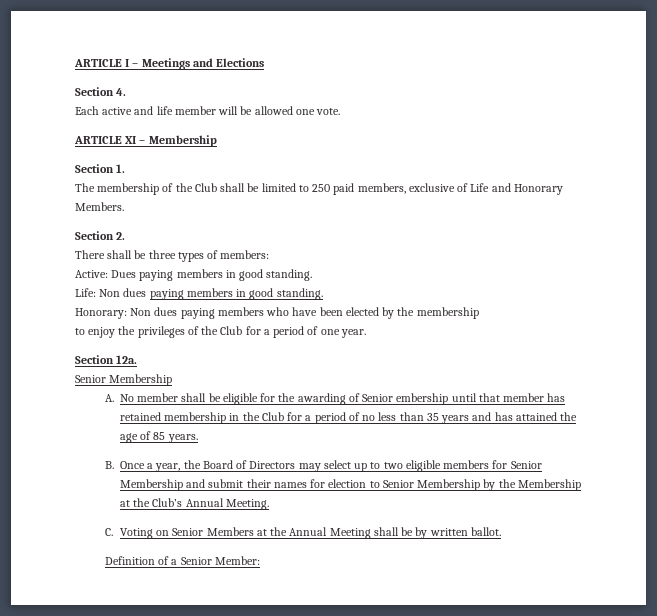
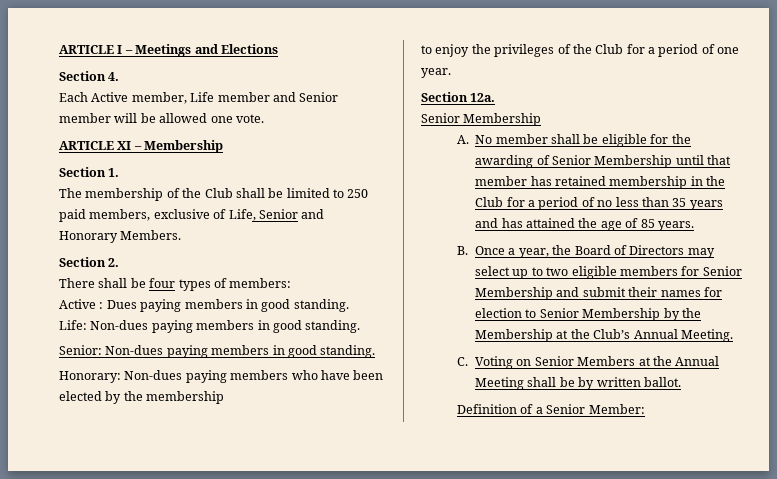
[102,106,173,115] active and life -> [91,92,339,104] Active member, Life member and Senior
[470,183,490,192] Life -> [228,209,298,221] Life, Senior
[148,250,176,259] three -> [149,278,176,288] four
[75,270,108,278] Active: -> [59,299,104,309] Active :
[99,288,147,297] Non dues -> [90,320,361,333] [59,345,164,355] Non-dues paying members in good standing. // Senior: Non-dues
[130,307,178,316] Non dues -> [124,370,183,380] Non-dues
[396,393,449,405] embership -> [594,155,673,168] Membership

